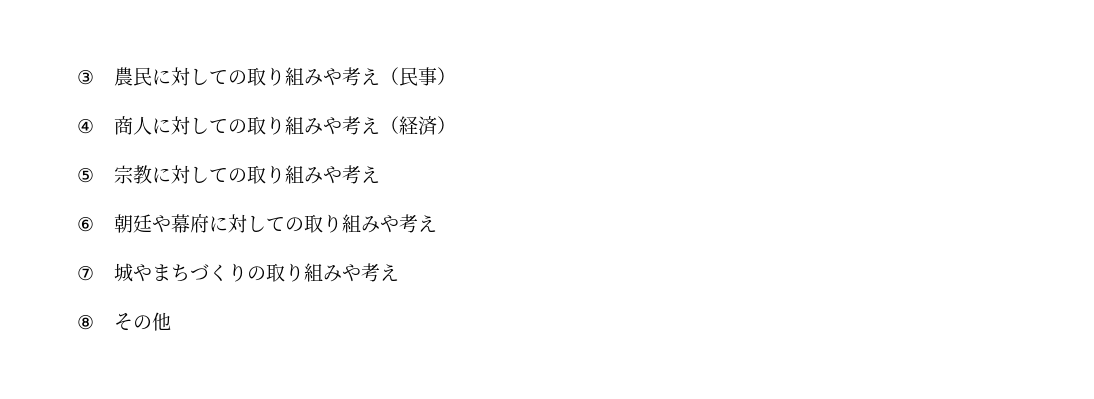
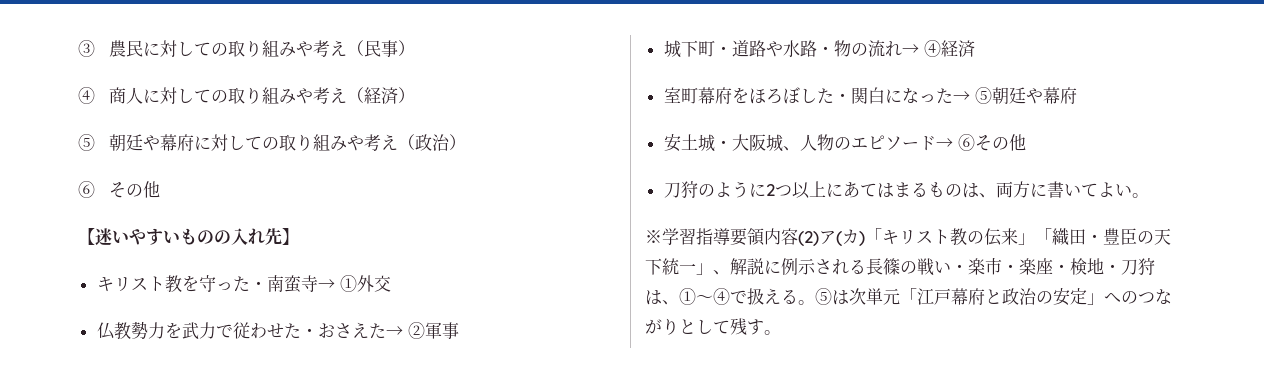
[114,165,381,184] [77,216,94,232] 宗教に対しての取り組みや考え // ⑥ -> (95, 142) none
[77,263,400,282] [77,312,172,331] // ⑦城やまちづくりの取り組みや考え // ⑧その他 -> [397,134,466,151] [78,181,160,198] [78,228,299,246] [96,275,391,293] [96,321,459,340] [663,40,975,58] [663,87,1077,104] [663,134,1026,152] [663,181,1149,199] [645,228,1171,246] [645,258,1155,276] [645,288,1172,306] [645,318,781,335] （政治） // ⑥その他 // 【迷いやすいものの入れ先】 // キリスト教を守った・南蛮寺→ ①外交 // 仏教勢力を武力で従わせた・おさえた→ ②軍事 // 城下町・道路や水路・物の流れ→ ④経済 // 室町幕府をほろぼした・関白になった→ ⑤朝廷や幕府 // 安土城・大阪城、人物のエピソード→ ⑥その他 // 刀狩のように2つ以上にあてはまるものは、両方に書いてよい。 // ※学習指導要領内容(2)ア(カ)「キリスト教の伝来」「織田・豊臣の天下統一」、解説に例示される長篠の戦い・楽市・楽座・検地・刀狩は、①～④で扱える。⑤は次単元「江戸幕府と政治の安定」へのつながりとして残す。

